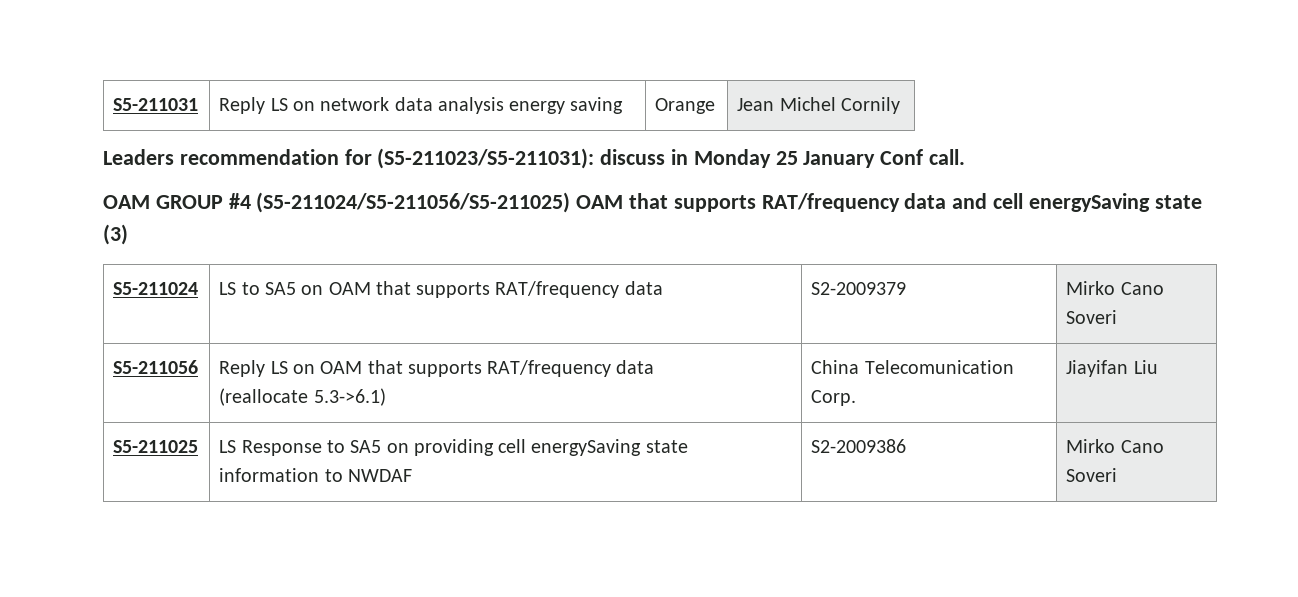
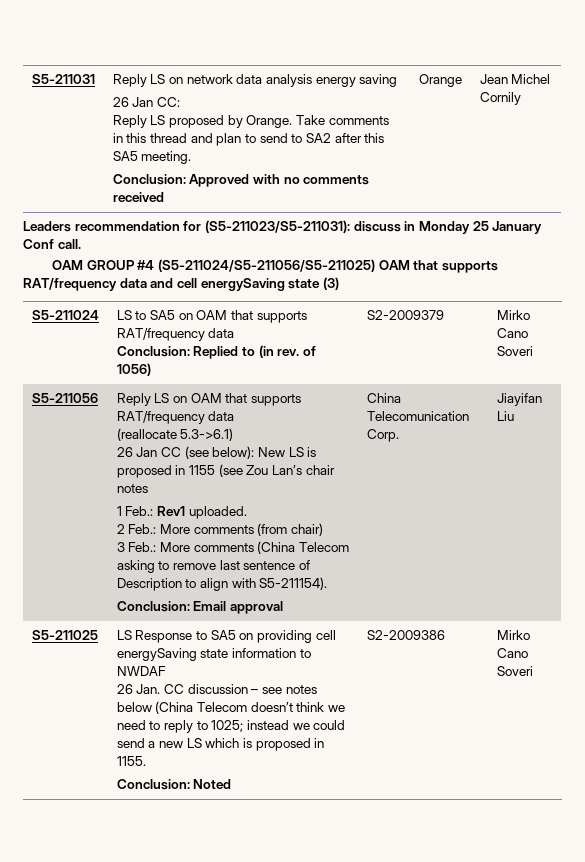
(624, 105) none -> [112,97,181,107] [112,115,389,128] [112,133,385,146] [112,151,192,164] [112,174,370,187] [112,192,164,202] // 26 Jan CC: // Reply LS proposed by Orange. Take comments in this thread and plan to send to SA2 after this SA5 meeting. // Conclusion: Approved with no comments received
(663, 288) none -> [116,345,317,359] [116,363,151,376] // Conclusion: Replied to (in rev. of 1056)
(386, 397) none -> [116,446,317,459] [116,464,335,478] [116,484,148,493] [116,506,247,519] [116,523,324,536] [116,541,350,554] [116,560,311,573] [116,577,328,591] [116,601,284,614] // 26 Jan CC (see below): New LS is proposed in 1155 (see Zou Lan’s chair notes // 1 Feb.: Rev1 uploaded. // 2 Feb.: More comments (from chair) // 3 Feb.: More comments (China Telecom asking to remove last sentence of Description to align with S5-211154). // Conclusion: Email approval
(412, 475) none -> [116,684,317,694] [116,701,346,714] [116,720,346,733] [116,738,325,751] [116,756,146,766] [116,779,232,790] // 26 Jan. CC discussion – see notes below (China Telecom doesn’t think we need to reply to 1025; instead we could send a new LS which is proposed in 1155. // Conclusion: Noted

